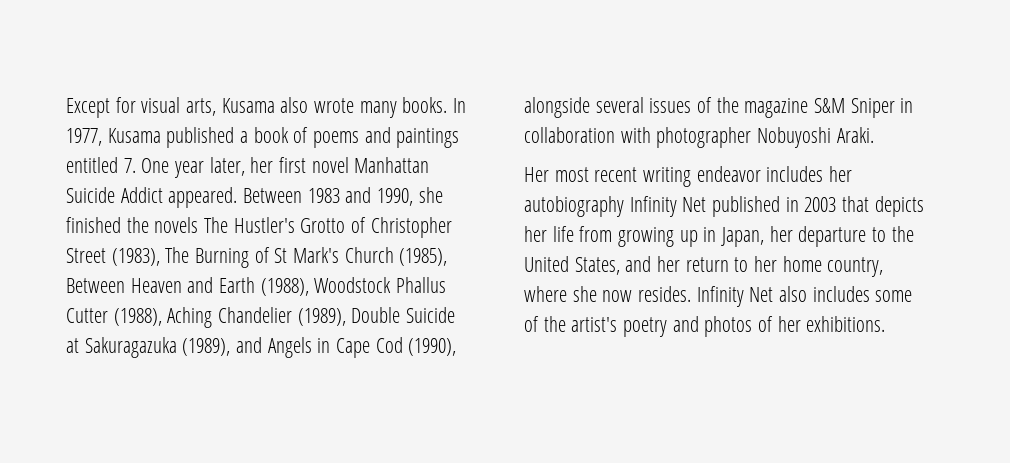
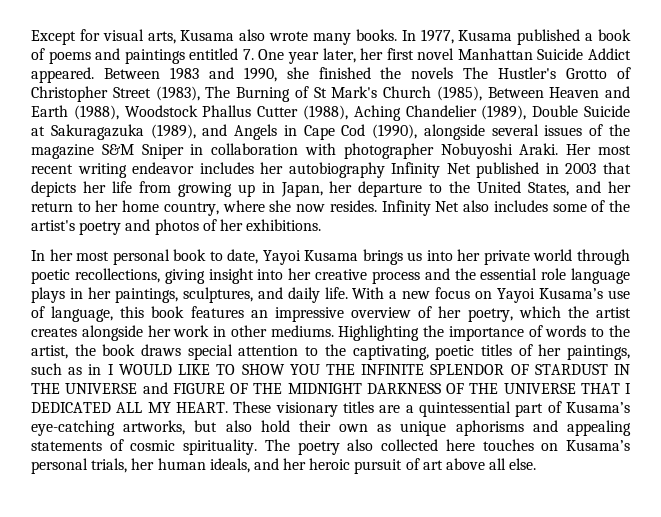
(874, 135) // -> (559, 149) none
(886, 324) none -> [31,249,630,265] [31,268,630,284] [31,287,630,303] [31,306,631,322] [31,325,630,341] [31,344,630,360] [31,363,630,375] [31,382,631,394] [31,401,630,417] [31,420,631,436] [31,439,631,455] [31,458,537,474] // In her most personal book to date, Yayoi Kusama brings us into her private world through poetic recollections, giving insight into her creative process and the essential role language plays in her paintings, sculptures, and daily life. With a new focus on Yayoi Kusama’s use of language, this book features an impressive overview of her poetry, which the artist creates alongside her work in other mediums. Highlighting the importance of words to the artist, the book draws special attention to the captivating, poetic titles of her paintings, such as in I WOULD LIKE TO SHOW YOU THE INFINITE SPLENDOR OF STARDUST IN THE UNIVERSE and FIGURE OF THE MIDNIGHT DARKNESS OF THE UNIVERSE THAT I DEDICATED ALL MY HEART. These visionary titles are a quintessential part of Kusama’s eye-catching artworks, but also hold their own as unique aphorisms and appealing statements of cosmic spirituality. The poetry also collected here touches on Kusama’s personal trials, her human ideals, and her heroic pursuit of art above all else.

